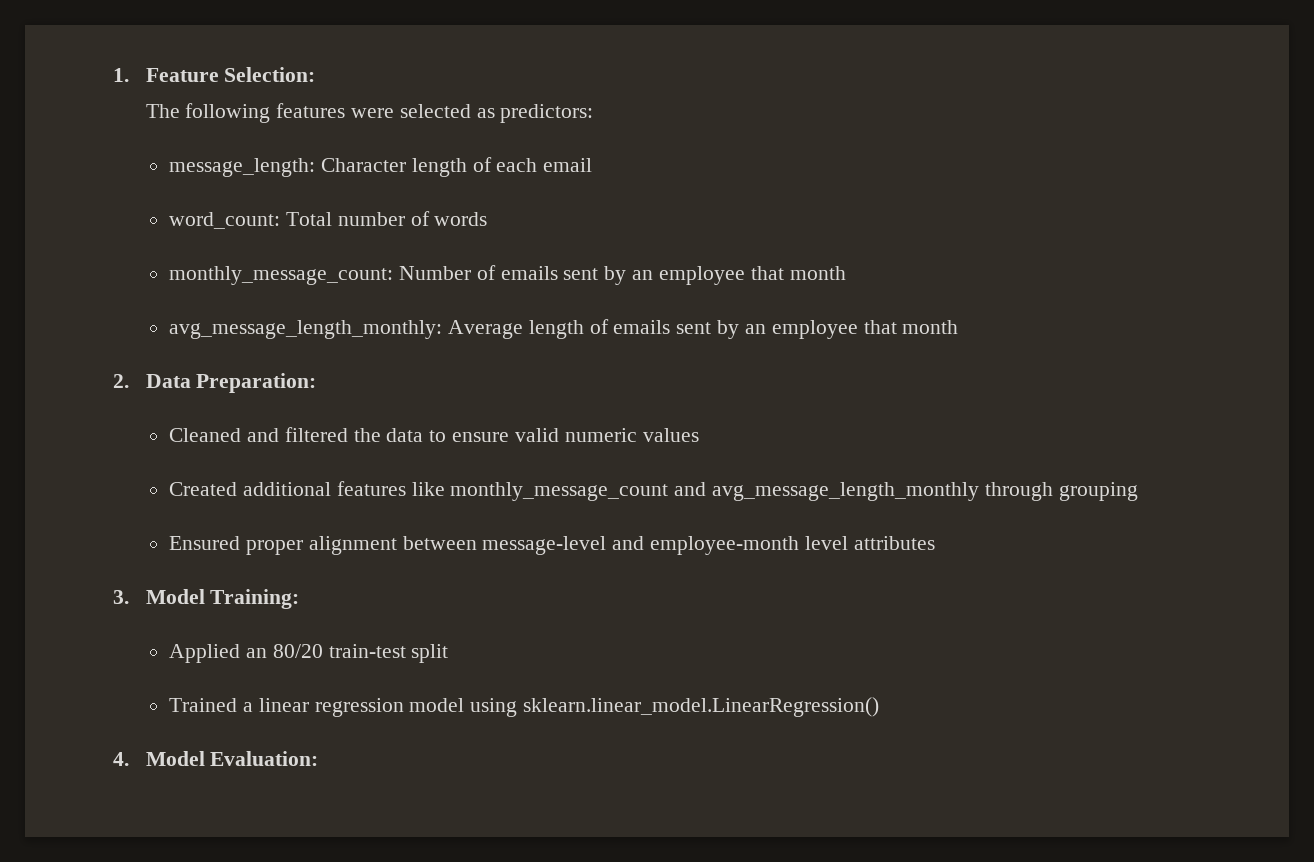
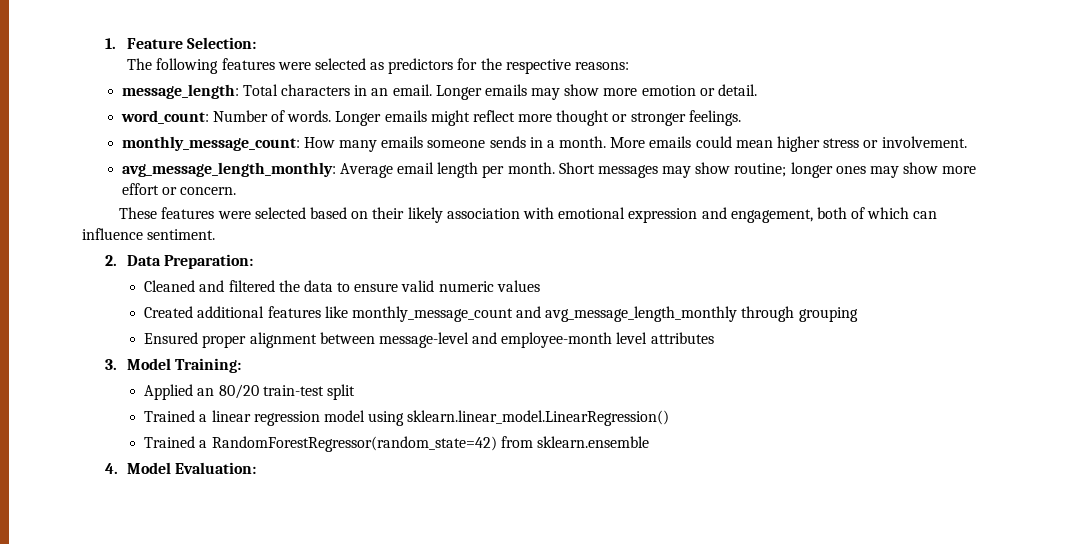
[500,104,594,123] [169,157,593,177] [169,211,488,229] [169,265,846,285] [169,319,959,339] predictors: // message_length: Character length of each email // word_count: Total number of words // monthly_message_count: Number of emails sent by an employee that month // avg_message_length_monthly: Average length of emails sent by an employee that month -> [388,58,629,74] [121,84,758,100] [120,110,741,126] [121,136,967,152] [121,162,977,178] [121,183,236,195] [119,207,938,223] [82,228,216,240] predictors for the respective reasons: // message_length: Total characters in an email. Longer emails may show more emotion or detail. // word_count: Number of words. Longer emails might reflect more thought or stronger feelings. // monthly_message_count: How many emails someone sends in a month. More emails could mean higher stress or involvement. // avg_message_length_monthly: Average email length per month. Short messages may show routine; longer ones may show more effort or concern. // These features were selected based on their likely association with emotional expression and engagement, both of which can influence sentiment.
(880, 707) none -> [144,436,649,452] // Trained a RandomForestRegressor(random_state=42) from sklearn.ensemble

